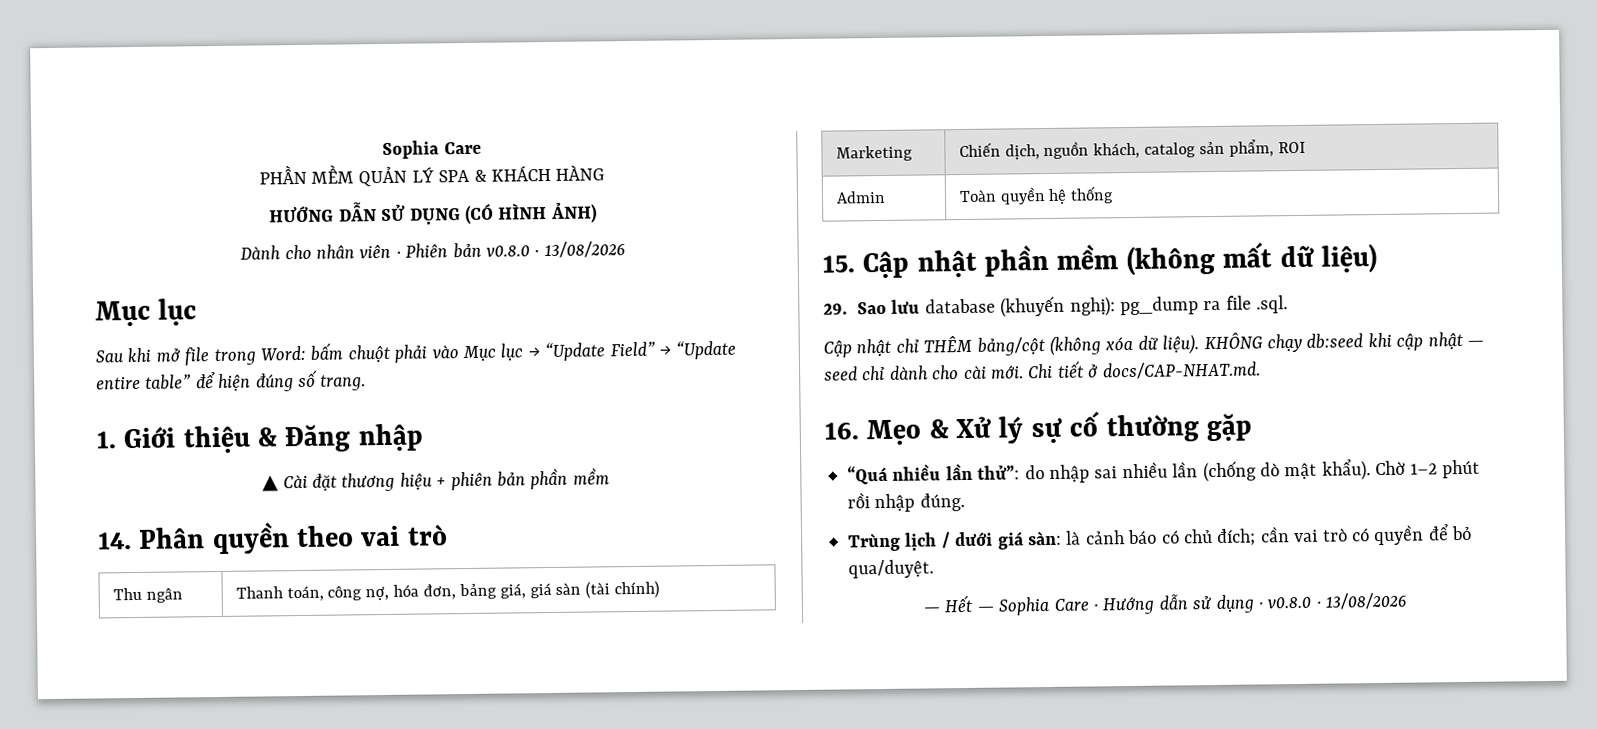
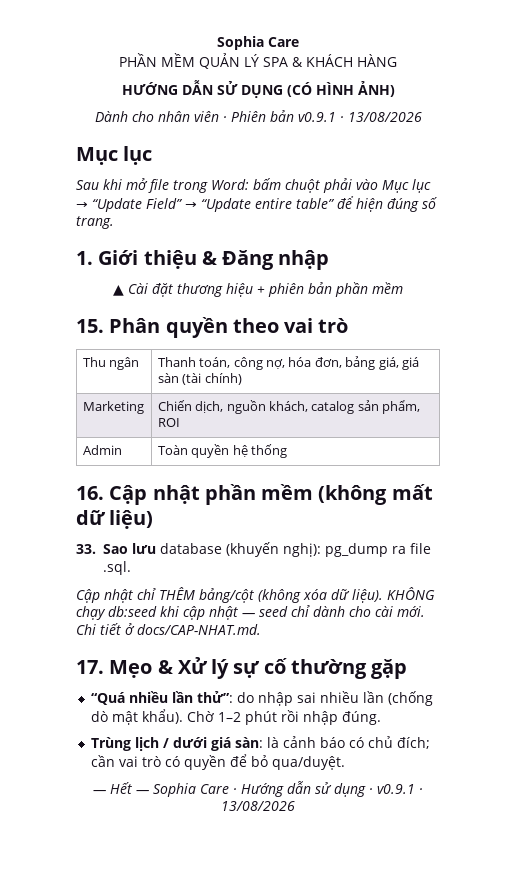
[485,245,530,257] v0.8.0 -> [297,112,336,122] v0.9.1
[97,532,132,550] 14. -> [76,319,104,333] 15.
[822,255,855,273] 15. -> [76,486,104,500] 16.
[823,303,848,315] 29. -> [76,544,96,554] 33.
[824,422,859,440] 16. -> [76,660,104,674] 17.
[1267,596,1312,609] v0.8.0 -> [377,784,415,794] v0.9.1

